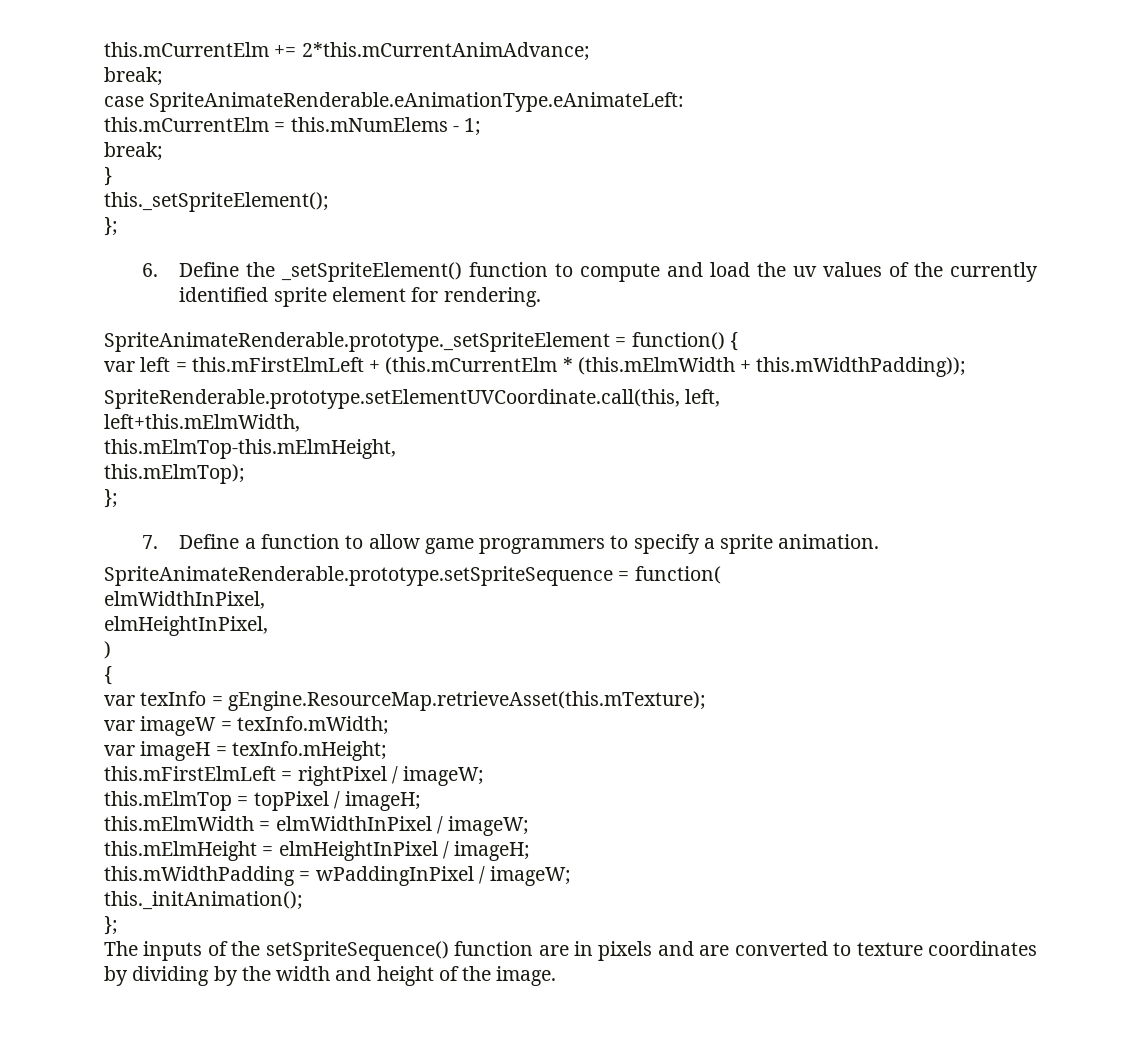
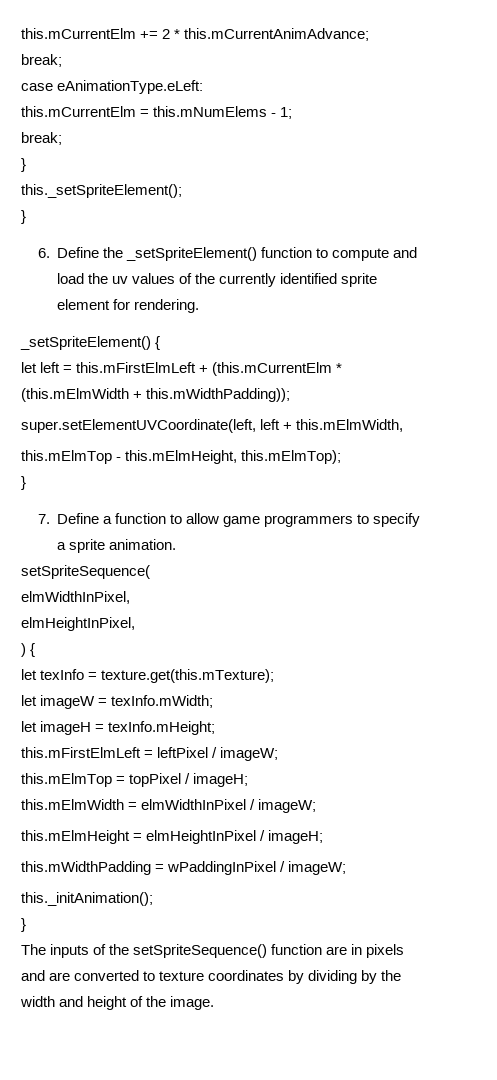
[301,42,590,61] 2*this.mCurrentAnimAdvance; -> [162,28,370,41] 2 * this.mCurrentAnimAdvance;
[149,92,685,112] SpriteAnimateRenderable.eAnimationType.eAnimateLeft: -> [57,80,204,94] eAnimationType.eLeft:
[104,217,118,236] }; -> [21,210,26,224] }
[104,332,738,352] [104,361,135,372] SpriteAnimateRenderable.prototype._setSpriteElement = function() { // var -> [20,336,161,350] [21,362,37,373] _setSpriteElement() { // let
[104,389,721,409] [104,414,300,432] [104,439,396,459] SpriteRenderable.prototype.setElementUVCoordinate.call(this, left, // left+this.mElmWidth, // this.mElmTop-this.mElmHeight, // -> [21,419,404,433] [21,450,238,464] super.setElementUVCoordinate(left, left + this.mElmWidth, // this.mElmTop - this.mElmHeight,
[104,489,118,508] }; -> [21,476,26,490] }
[104,566,721,586] SpriteAnimateRenderable.prototype.setSpriteSequence = function( -> [21,565,150,579] setSpriteSequence(
[104,666,112,685] [104,695,135,706] // { // var -> [30,643,36,657] [21,669,37,680] { // let
[227,691,706,711] [104,720,135,731] gEngine.ResourceMap.retrieveAsset(this.mTexture); // var -> [101,669,275,683] [21,695,37,706] texture.get(this.mTexture); // let
[104,745,135,756] var -> [21,721,37,732] let
[297,766,387,786] rightPixel -> [157,747,209,758] leftPixel
[104,916,118,935] }; -> [21,918,26,932] }

